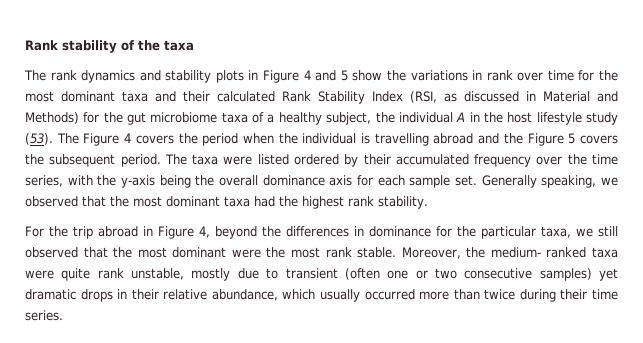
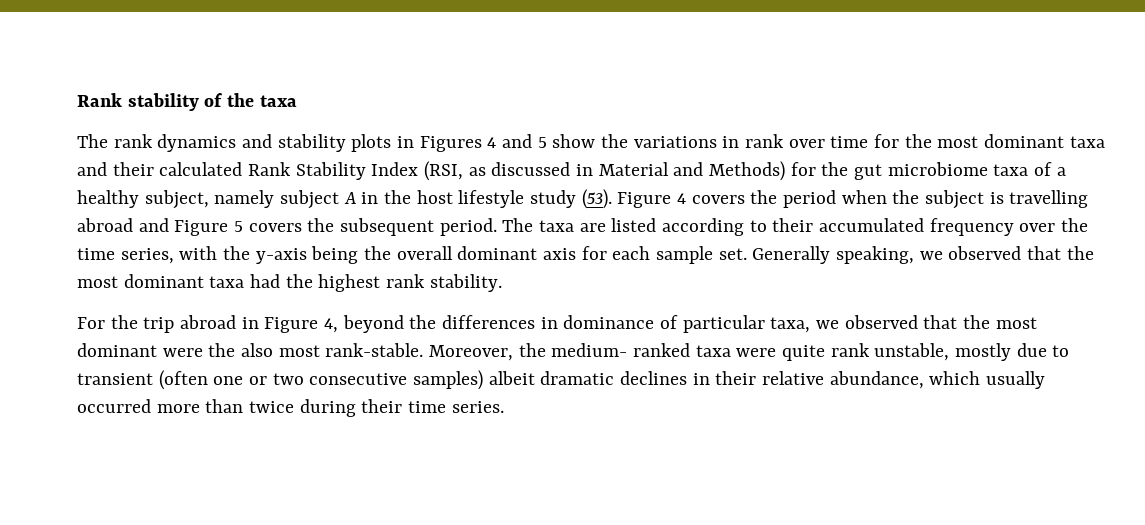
[263,70,300,83] Figure -> [419,136,482,152] Figures
[375,112,453,123] the individual -> [214,190,340,209] namely subject
[56,133,79,144] The -> (612, 199) none
[302,133,357,144] individual -> [925,190,985,209] subject
[503,133,523,144] the -> (169, 225) none
[223,154,359,167] were listed ordered by -> [579,218,767,236] are listed according to
[262,175,325,186] dominance -> [457,246,538,260] dominant
[436,226,476,237] for the -> [660,315,679,329] of
[598,226,618,237] still -> (840, 324) none
[291,247,397,258] most rank stable. -> [241,343,424,357] also most rank-stable.
[598,268,618,281] [25,289,113,302] yet dramatic drops -> [488,371,688,385] albeit dramatic declines

